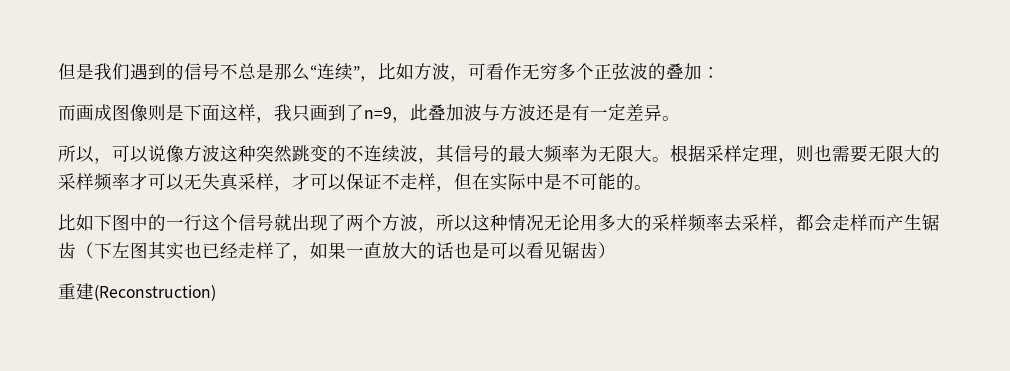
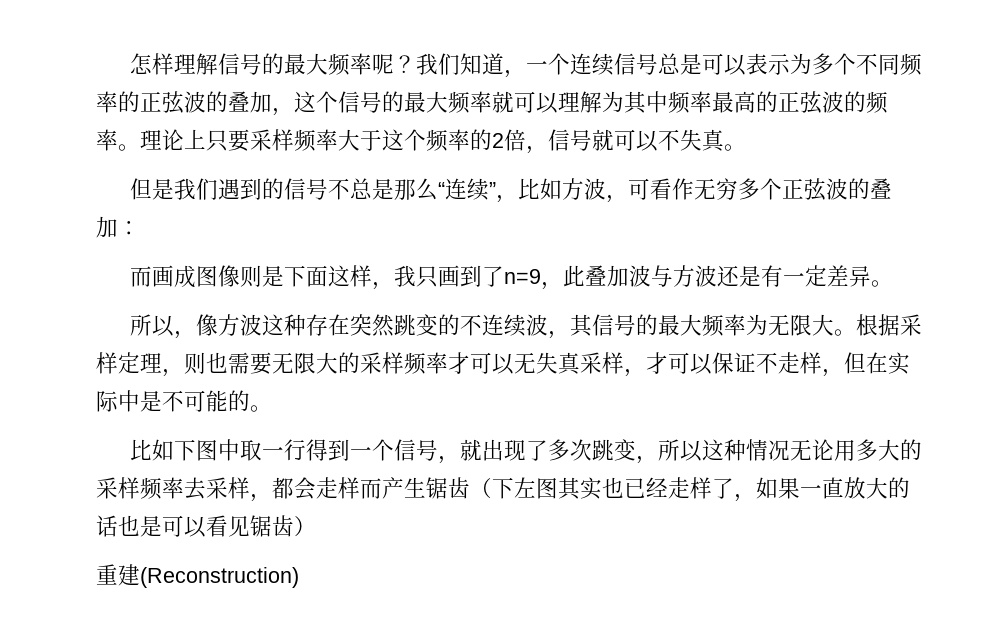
(58, 71) none -> [130,53,923,78] [96,91,888,116] [96,129,746,154] 怎样理解信号的最大频率呢？我们知道，一个连续信号总是可以表示为多个不同频率的正弦波的叠加，这个信号的最大频率就可以理解为其中频率最高的正弦波的频率。理论上只要采样频率大于这个频率的2倍，信号就可以不失真。 //
[112,145,166,163] 可以说 -> (197, 335) none
(256, 153) none -> [306,314,351,336] 存在
[148,213,418,231] 的一行这个信号就出现了两个方波 -> [240,439,637,464] 取一行得到一个信号，就出现了多次跳变

